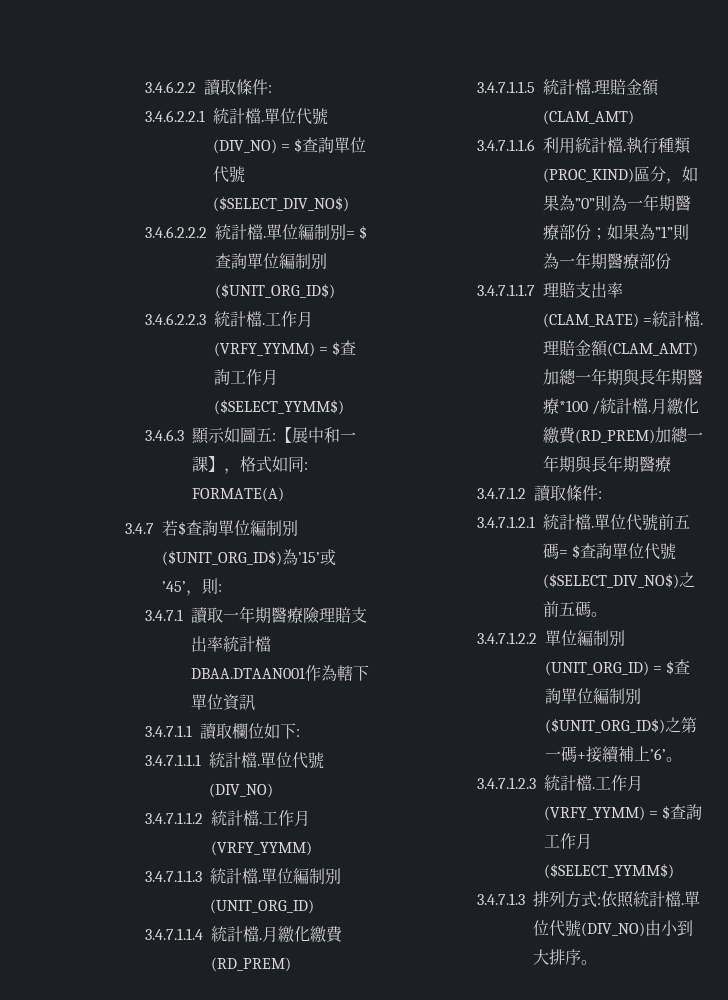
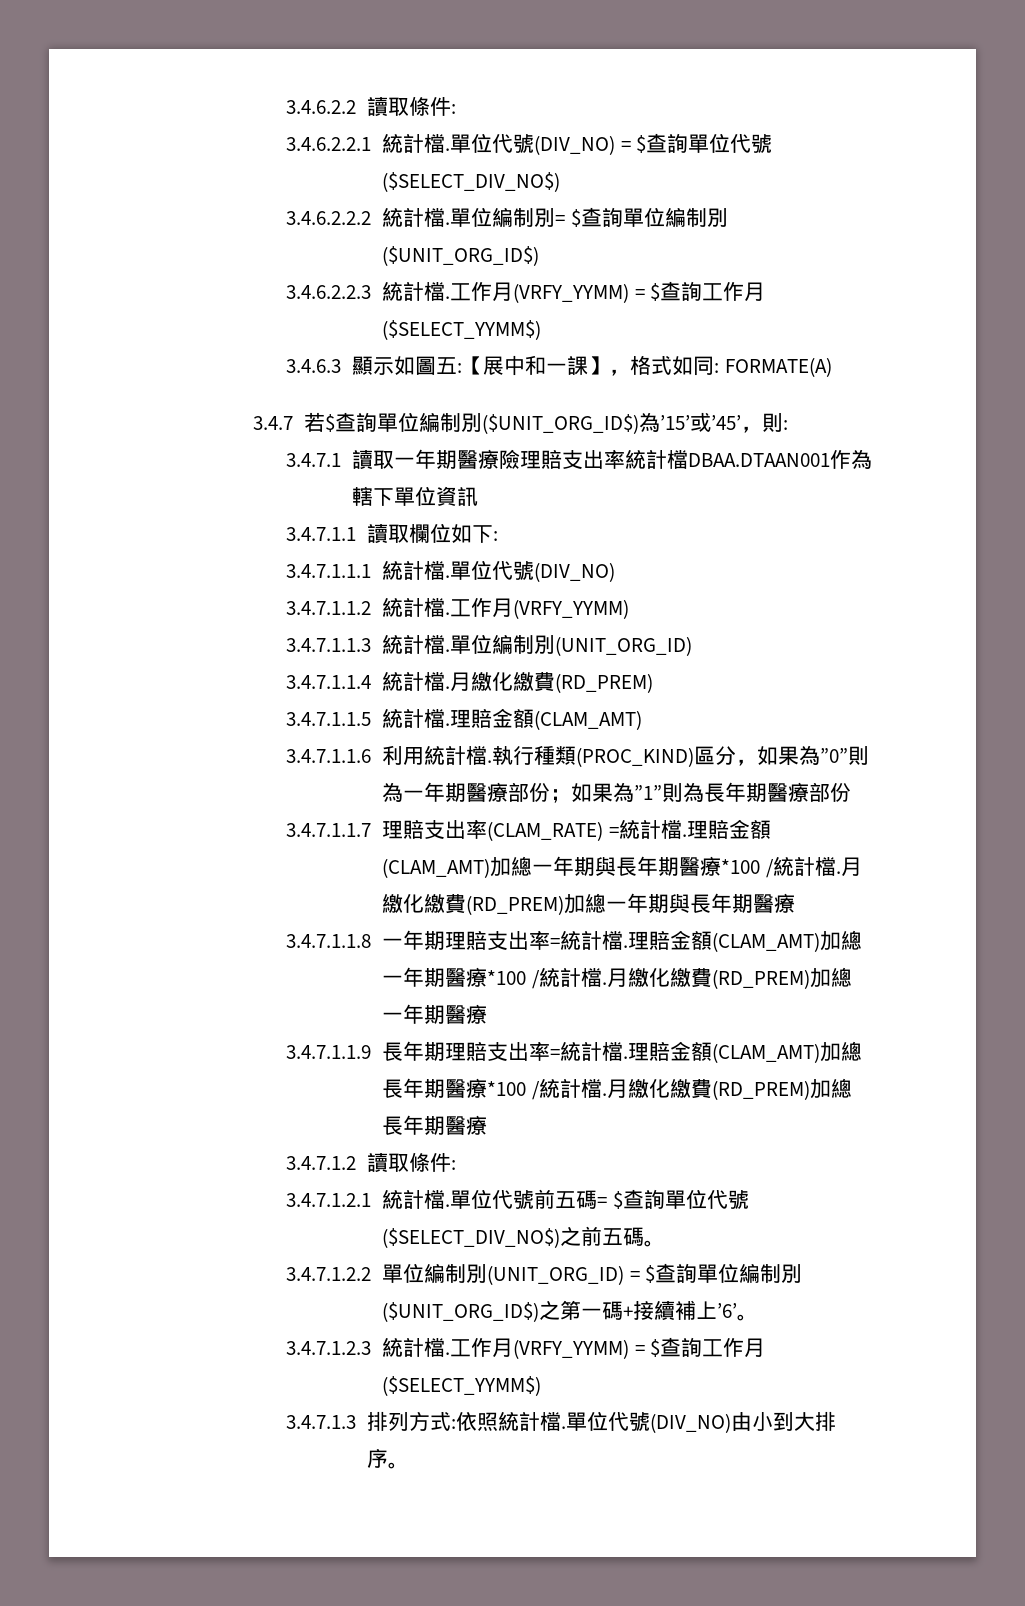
[558,258,575,267] 一 -> [703,783,725,802] 長
(671, 464) none -> [286,930,862,952] [381,967,852,989] [381,1004,487,1024] [286,1041,862,1063] [381,1078,852,1100] [381,1115,487,1135] // 3.4.7.1.1.8一年期理賠支出率=統計檔.理賠金額(CLAM_AMT)加總一年期醫療*100 /統計檔.月繳化繳費(RD_PREM)加總一年期醫療 // 3.4.7.1.1.9長年期理賠支出率=統計檔.理賠金額(CLAM_AMT)加總長年期醫療*100 /統計檔.月繳化繳費(RD_PREM)加總長年期醫療

